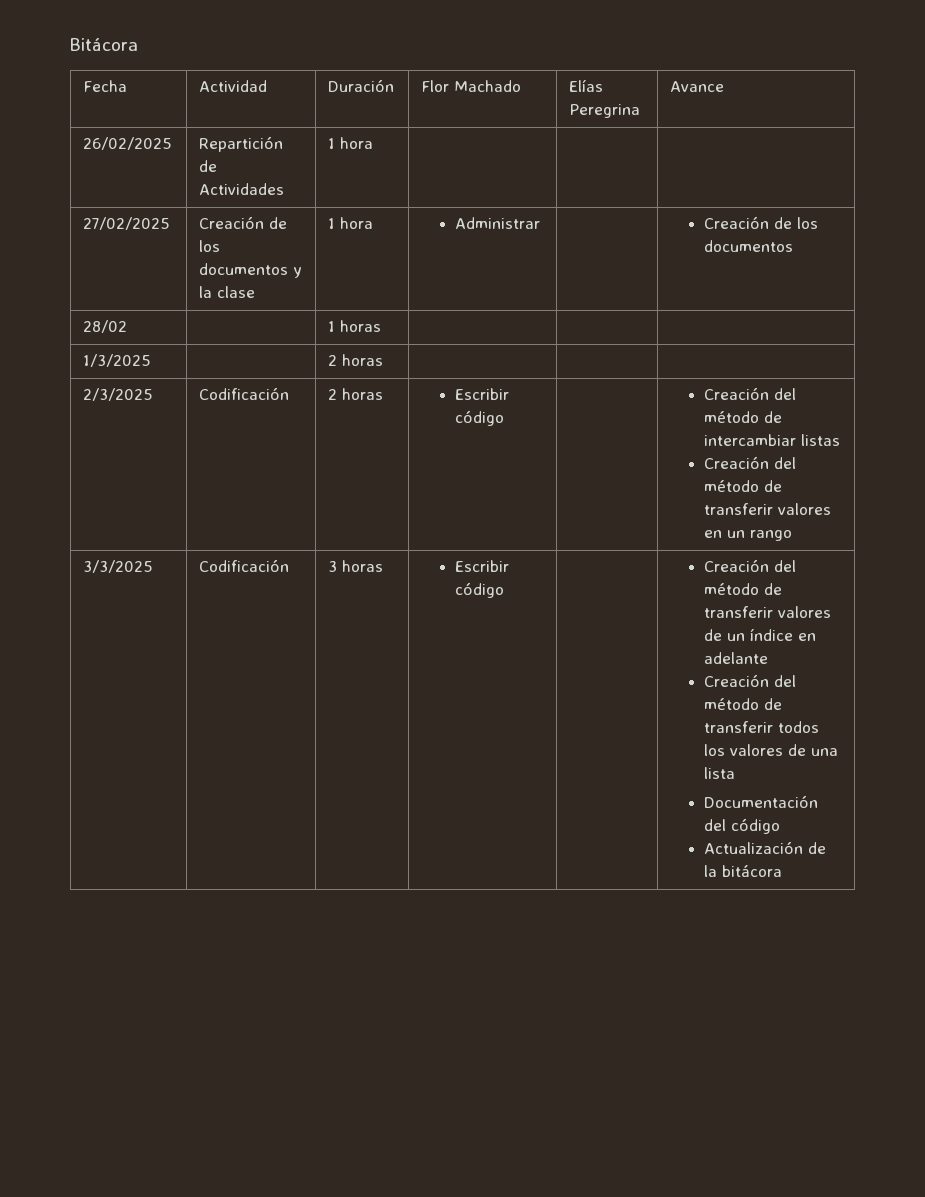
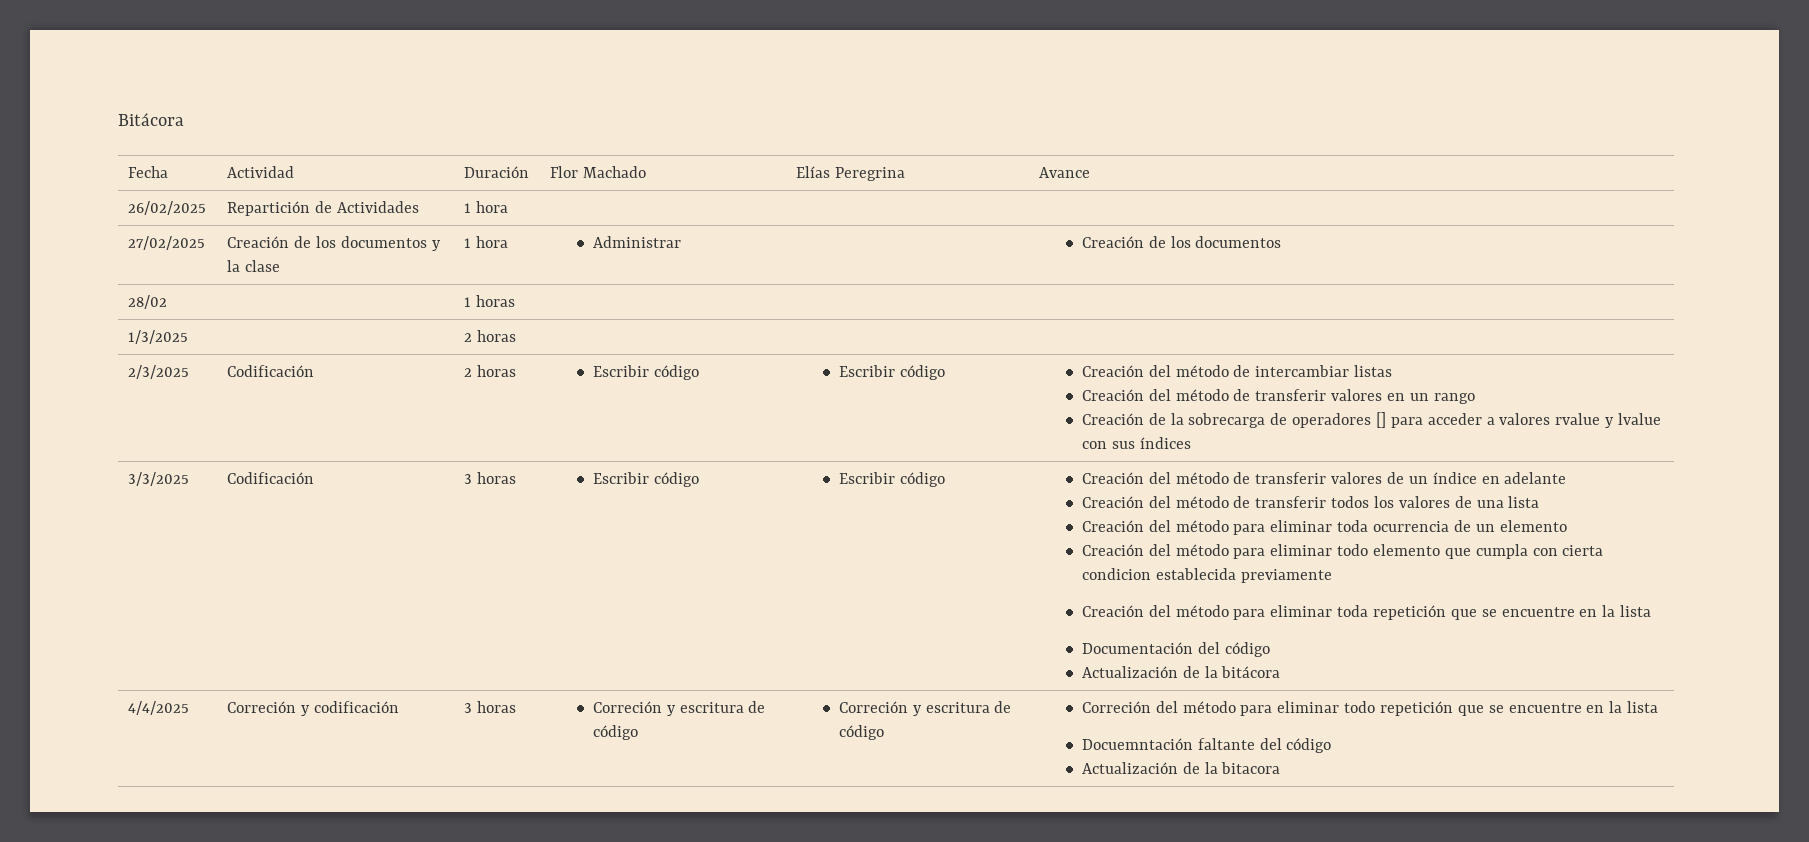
(504, 418) none -> [838,365,945,380] Escribir código
(792, 535) none -> [1081,412,1661,428] [1081,437,1191,449] // Creación de la sobrecarga de operadores [] para acceder a valores rvalue y lvalue con sus índices
(504, 590) none -> [838,472,945,487] Escribir código
(735, 773) none -> [1081,520,1567,535] [1081,544,1604,559] [1081,568,1332,583] [1081,605,1652,620] // Creación del método para eliminar toda ocurrencia de un elemento // Creación del método para eliminar todo elemento que cumpla con cierta condicion establecida previamente // Creación del método para eliminar toda repetición que se encuentre en la lista
(782, 871) none -> [128,701,190,715] [227,701,400,716] [464,701,517,713] [592,701,766,716] [592,725,638,740] [838,701,1012,716] [838,725,884,740] [1081,701,1659,716] [1081,738,1332,753] [1081,762,1281,774] // 4/4/2025 | Correción y codificación | 3 horas | Correción y escritura de código | Correción y escritura de código | Correción del método para eliminar todo repetición que se encuentre en la lista // Docuemntación faltante del código // Actualización de la bitacora

